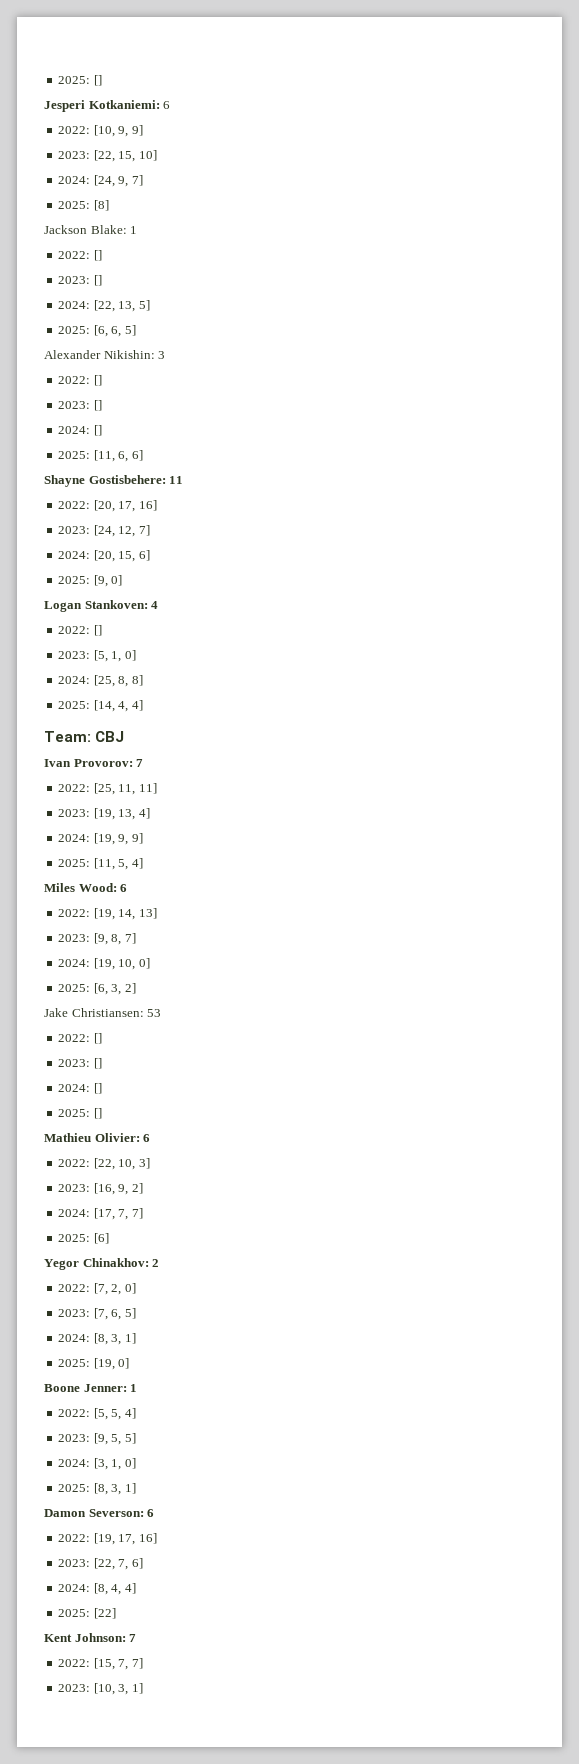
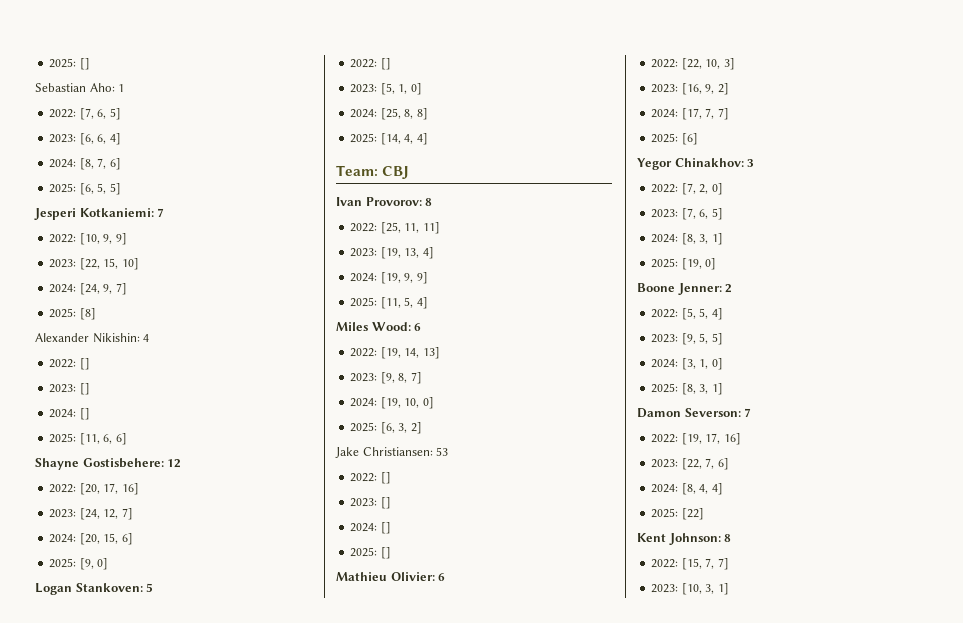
[58,75,102,86] 2025: [] -> [49,58,90,70] [35,83,125,92] [49,108,121,120] [49,133,121,145] [49,158,121,170] [49,183,121,195] 2025: [] // Sebastian Aho: 1 // 2022: [7, 6, 5] // 2023: [6, 6, 4] // 2024: [8, 7, 6] // 2025: [6, 5, 5]
[163,101,171,109] 6 -> [157,208,165,217] 7
[44,225,138,234] [58,250,102,261] [58,275,102,286] [58,300,150,312] [58,325,136,337] // Jackson Blake: 1 // 2022: [] // 2023: [] // 2024: [22, 13, 5] // 2025: [6, 6, 5] -> (96, 314) none
[158,351,166,359] 3 -> [143,334,150,342] 4
[169,476,184,484] 11 -> [167,459,182,468] 12
[151,601,159,609] 4 -> [146,583,154,592] 5
[136,759,144,767] 7 -> [425,198,433,206] 8
[152,1259,160,1267] 2 -> [747,159,755,167] 3
[130,1384,138,1392] 1 -> [725,284,733,293] 2
[147,1509,155,1517] 6 -> [744,408,752,417] 7
[129,1634,137,1642] 7 -> [724,534,732,542] 8

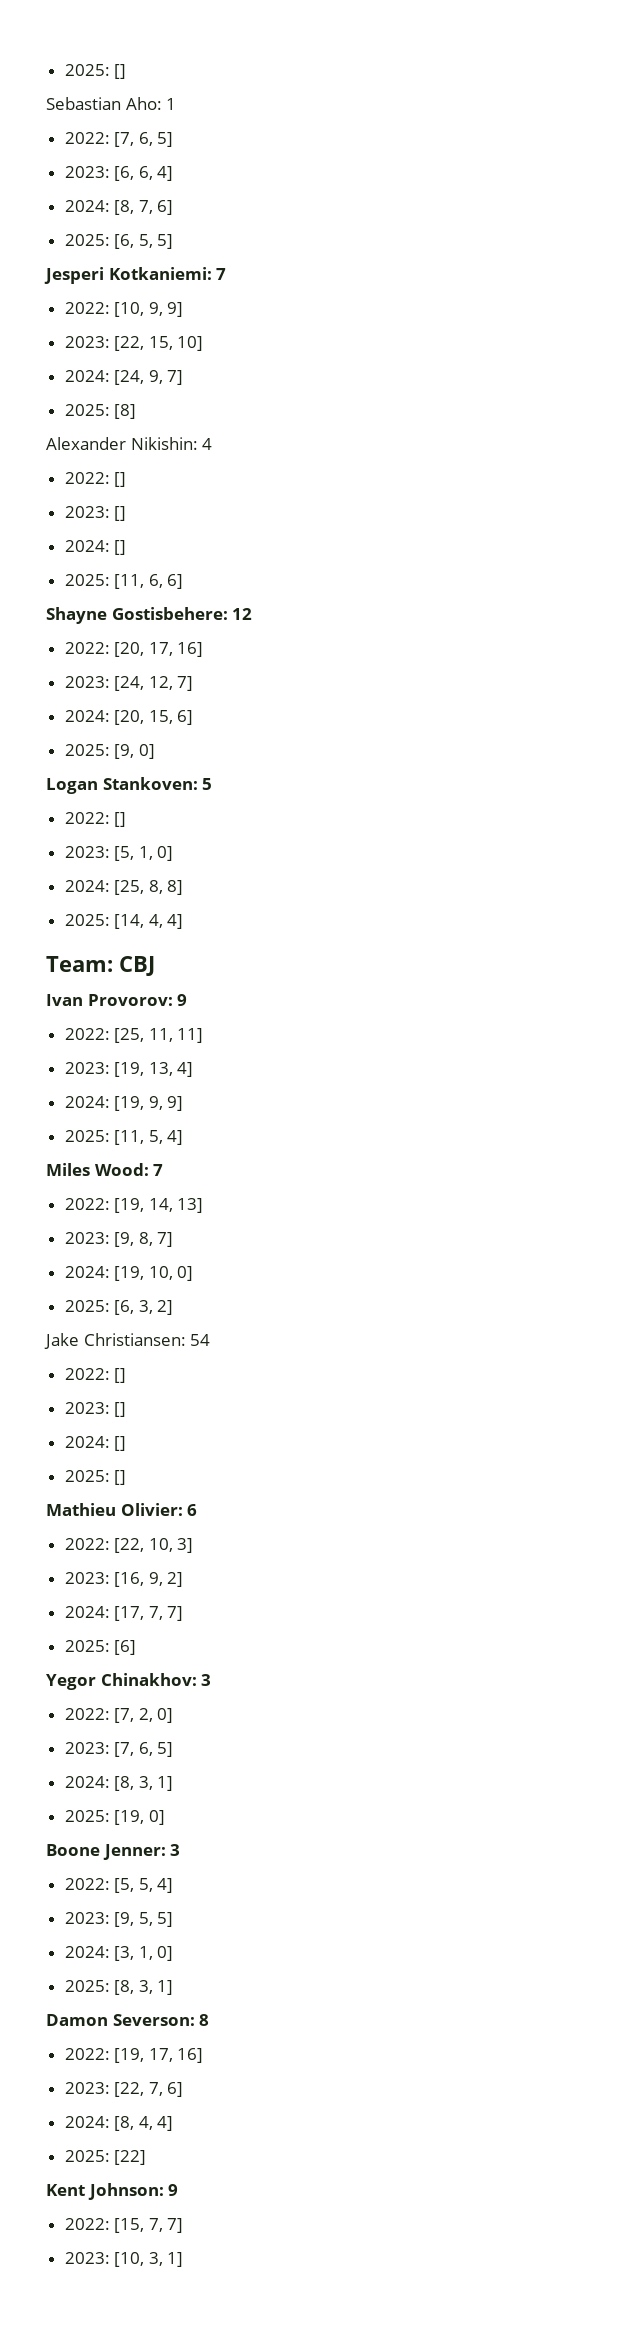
[425,198,433,206] 8 -> [177,994,188,1006] 9
[414,323,422,331] 6 -> [153,1164,164,1176] 7
[436,447,449,456] 53 -> [190,1334,211,1346] 54
[725,284,733,293] 2 -> [170,1844,181,1856] 3
[744,408,752,417] 7 -> [199,2014,210,2026] 8
[724,534,732,542] 8 -> [168,2184,179,2196] 9

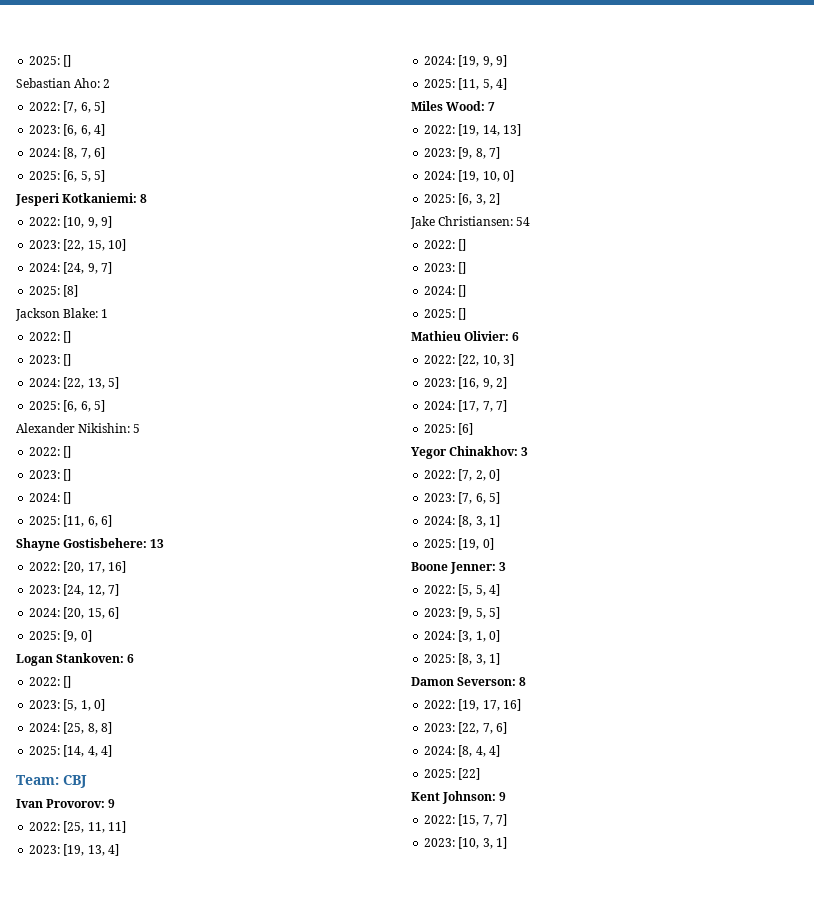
[166,98,177,110] 1 -> [103,79,111,88] 2
[216,268,227,280] 7 -> [140,194,148,203] 8
(137, 411) none -> [15,308,109,321] [29,331,72,343] [29,354,72,366] [29,377,119,389] [29,400,105,412] // Jackson Blake: 1 // 2022: [] // 2023: [] // 2024: [22, 13, 5] // 2025: [6, 6, 5]
[202,438,213,450] 4 -> [133,424,141,433] 5
[232,608,253,620] 12 -> [150,539,165,548] 13
[202,778,213,790] 5 -> [127,654,135,663] 6

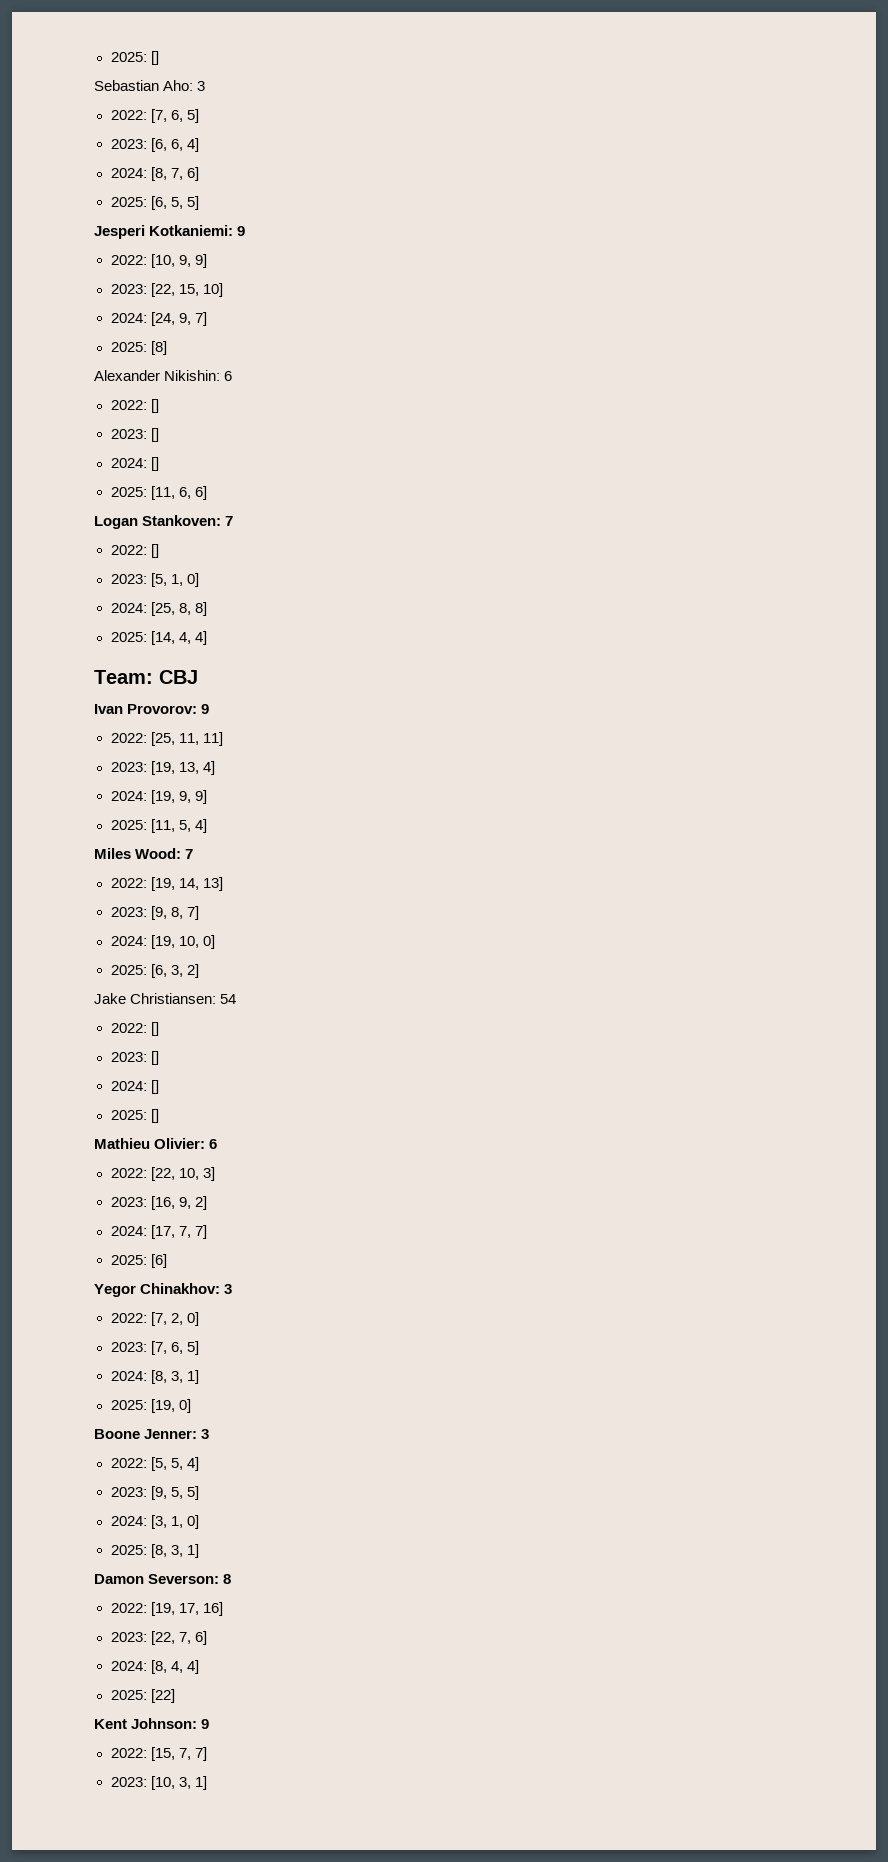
[103,79,111,88] 2 -> [197,81,206,91] 3
[140,194,148,203] 8 -> [237,226,246,236] 9
[15,308,109,321] [29,331,72,343] [29,354,72,366] [29,377,119,389] [29,400,105,412] // Jackson Blake: 1 // 2022: [] // 2023: [] // 2024: [22, 13, 5] // 2025: [6, 6, 5] -> (167, 348) none
[133,424,141,433] 5 -> [224,371,233,381] 6
[16,538,165,551] [29,561,126,573] [29,584,119,596] [29,607,119,619] [29,630,92,642] // Shayne Gostisbehere: 13 // 2022: [20, 17, 16] // 2023: [24, 12, 7] // 2024: [20, 15, 6] // 2025: [9, 0] -> (207, 493) none
[127,654,135,663] 6 -> [225,516,234,526] 7

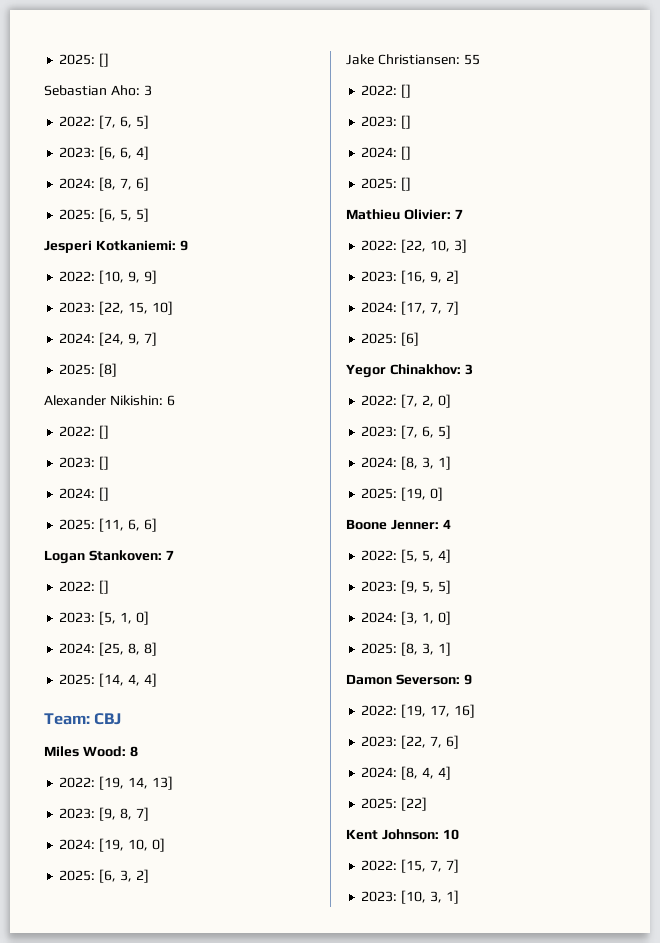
[94,704,210,714] [110,732,223,746] [110,761,215,775] [110,790,207,804] [110,819,207,833] // Ivan Provorov: 9 // 2022: [25, 11, 11] // 2023: [19, 13, 4] // 2024: [19, 9, 9] // 2025: [11, 5, 4] -> (122, 719) none
[185,849,194,859] 7 -> [129,746,138,757] 8
[220,994,237,1004] 54 -> [463,54,480,65] 55
[209,1139,218,1149] 6 -> [454,209,463,219] 7
[201,1429,210,1439] 3 -> [442,519,451,529] 4
[223,1574,232,1584] 8 -> [463,674,472,685] 9
[201,1719,210,1729] 9 -> [442,829,459,840] 10

